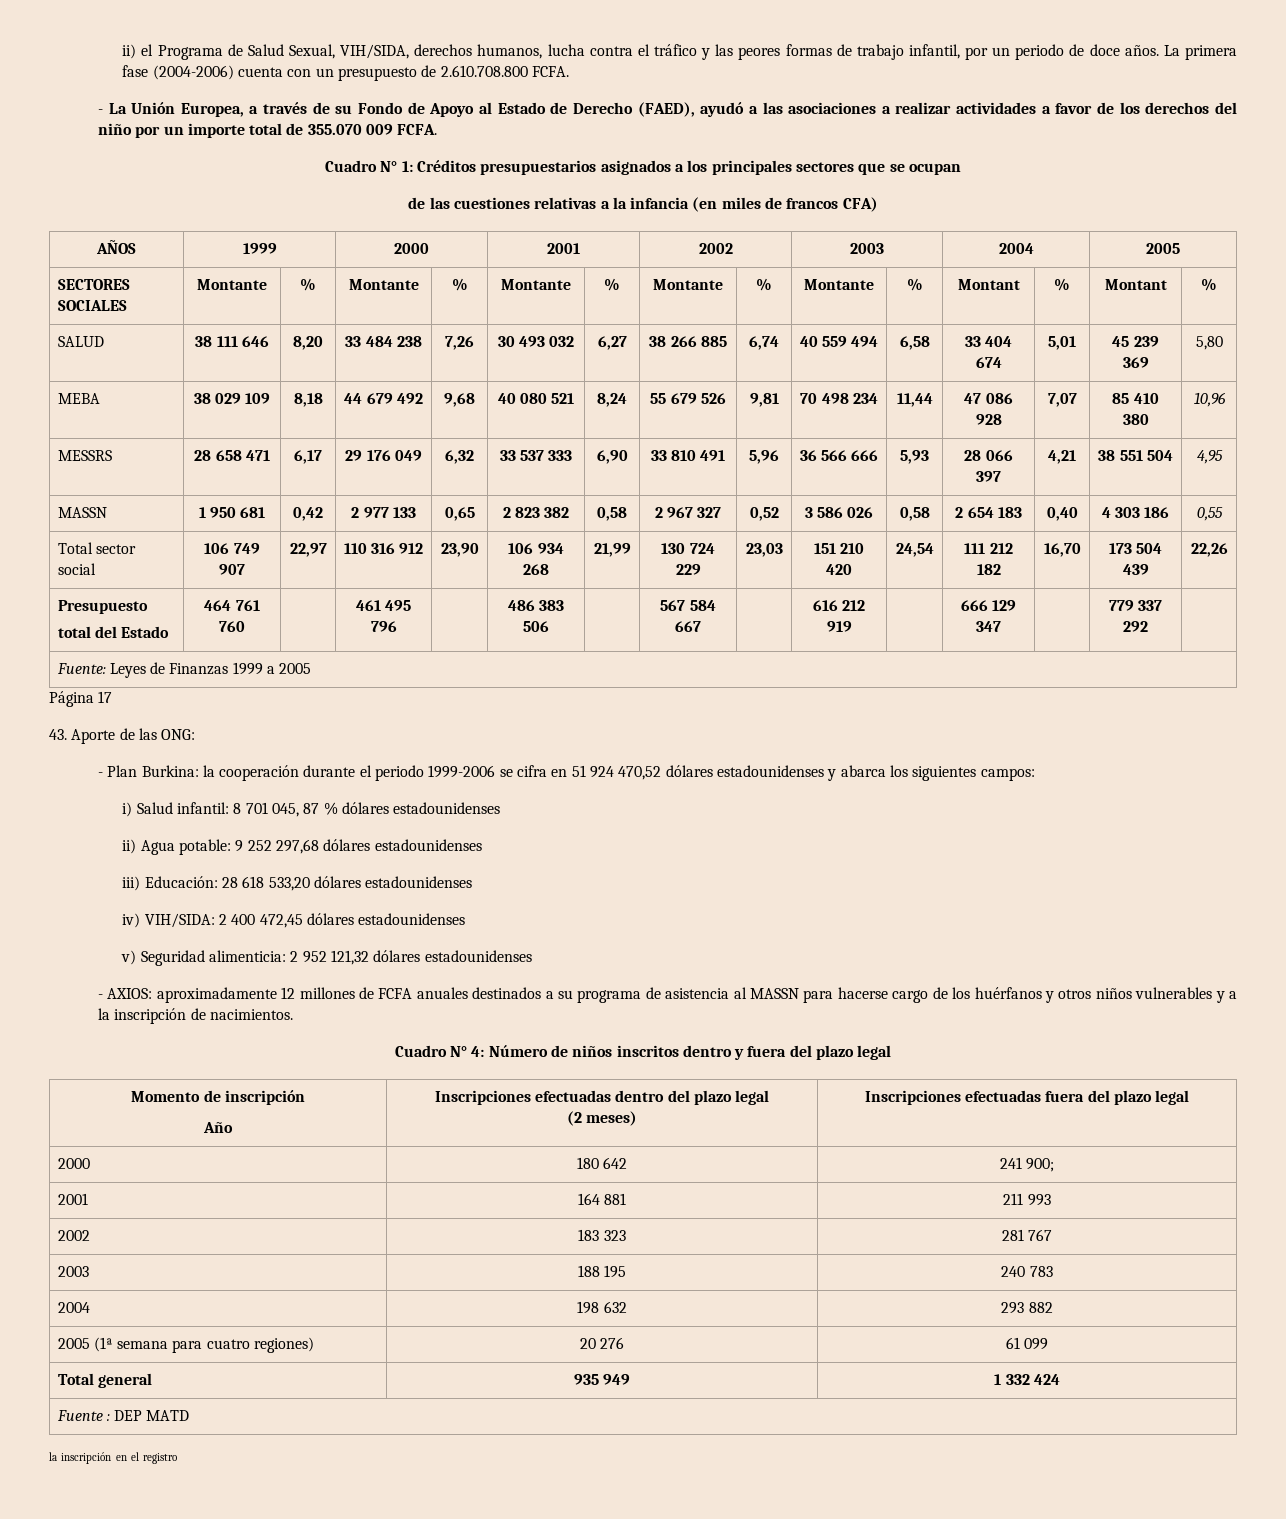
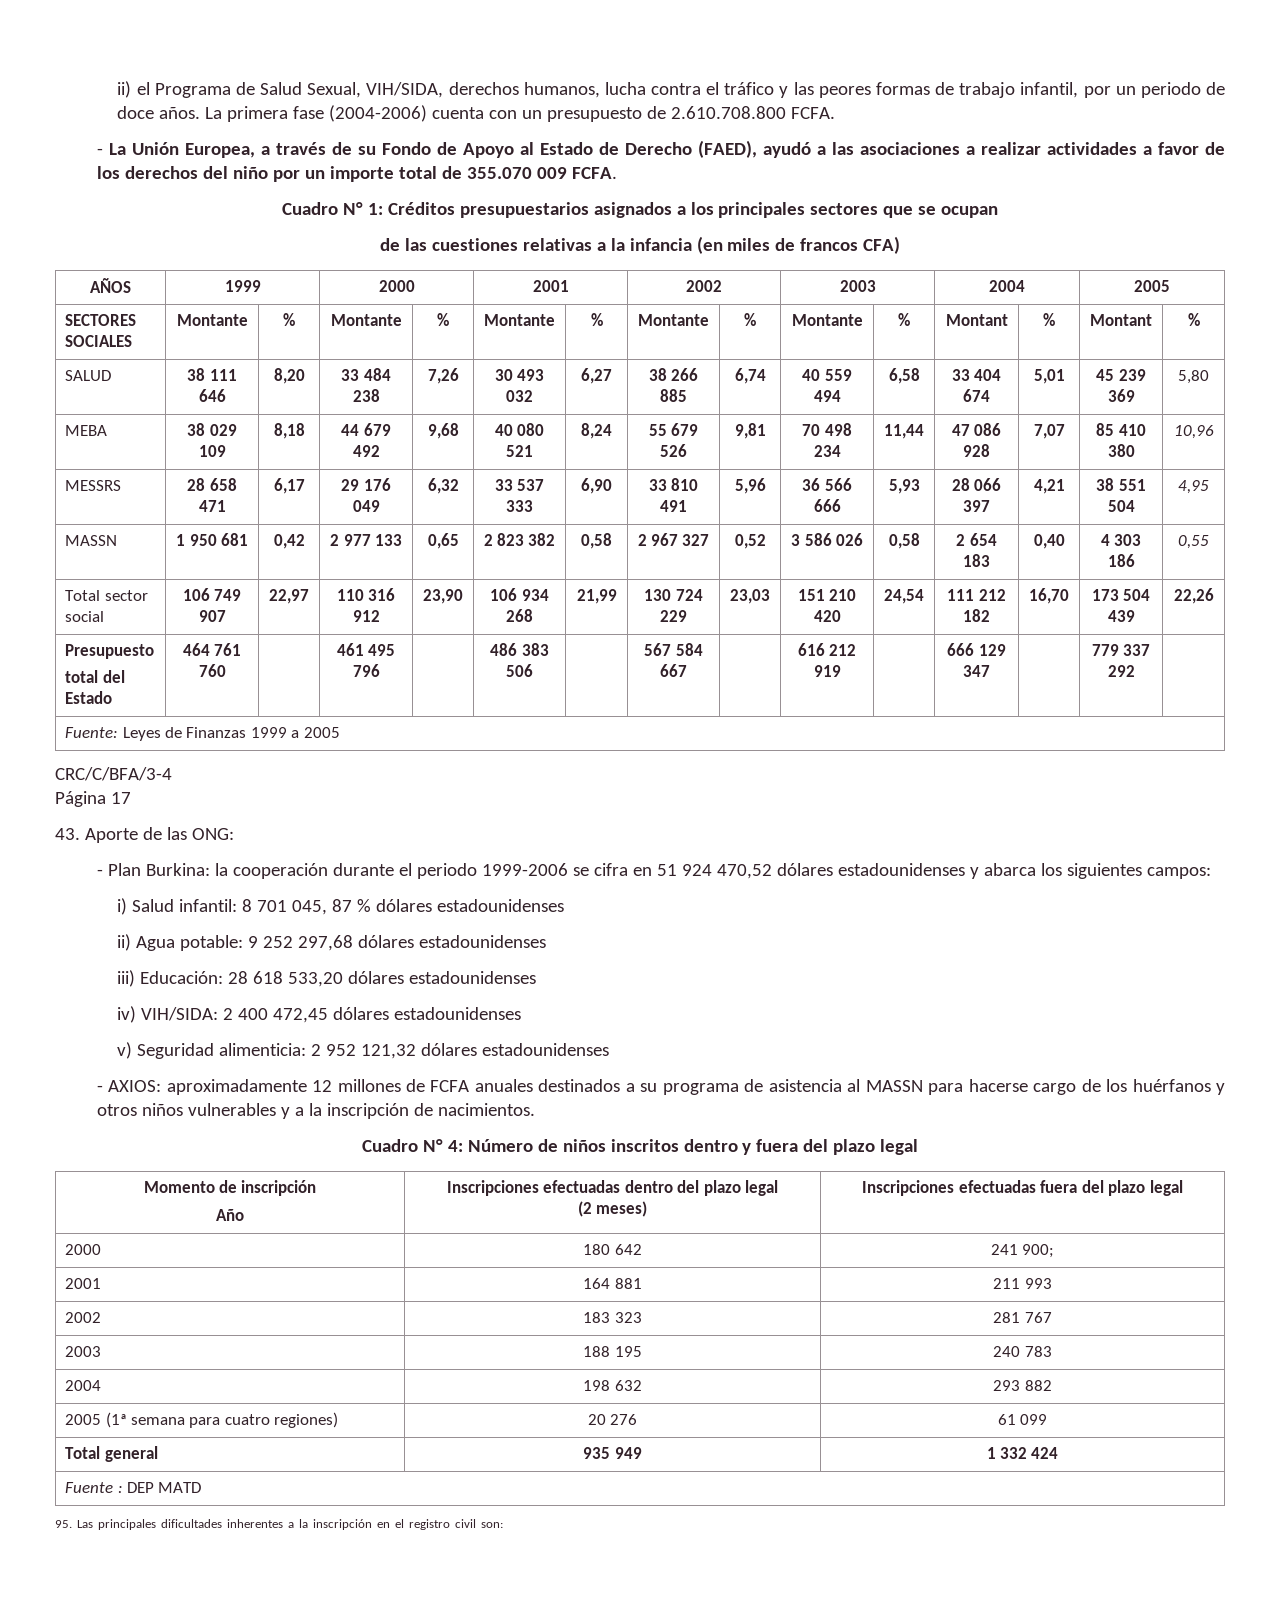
(312, 668) none -> [55,767,172,781] // CRC/C/BFA/3-4
(190, 1415) none -> [55,1519,294,1530] 95. Las principales dificultades inherentes a
(178, 1458) none -> [454,1519,503,1528] civil son:

